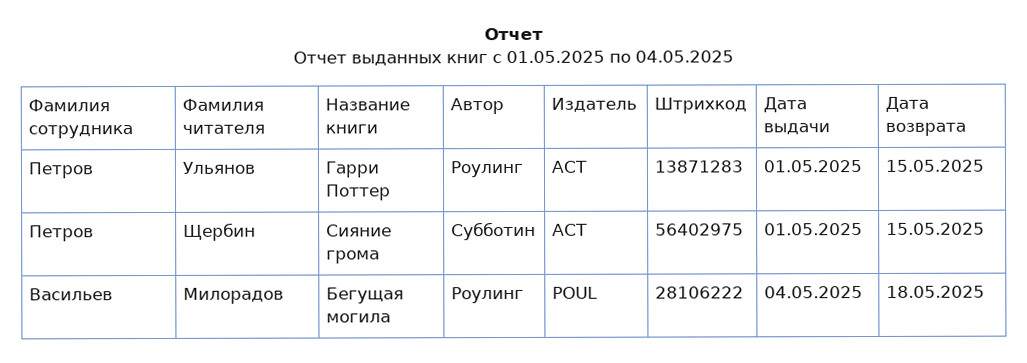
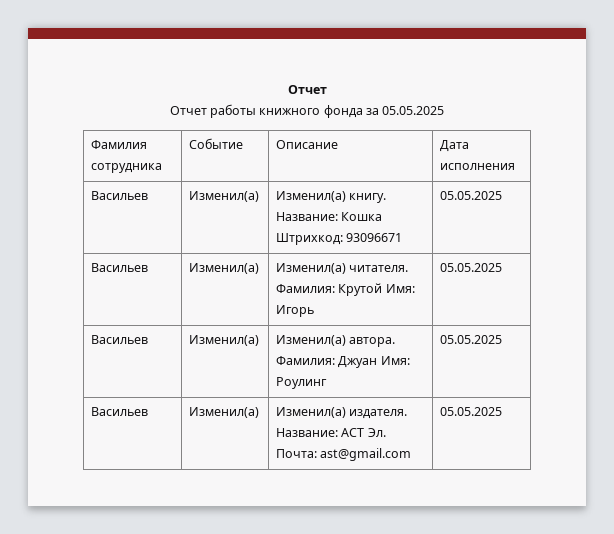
[350,50,734,66] [28,99,111,112] [28,125,134,139] [182,98,265,111] [182,124,266,134] [325,98,411,111] [325,124,379,134] [450,98,505,115] [551,97,638,112] [654,97,748,114] [763,97,808,113] [763,123,831,135] [885,96,930,112] [885,122,967,136] [28,162,94,179] [182,161,256,174] [325,161,380,178] [326,184,392,201] [450,160,524,178] [551,160,588,173] [654,160,744,173] [763,160,863,173] [885,159,985,172] [29,225,95,242] [183,222,257,241] [326,224,393,237] [326,250,381,264] [451,221,537,241] [552,223,589,236] [655,223,745,236] [764,223,864,236] [886,222,986,235] [29,288,114,301] [183,287,285,304] [326,287,405,304] [326,313,392,323] [451,286,525,304] [552,286,599,299] [655,286,745,299] [764,286,864,299] [886,285,986,298] выданных книг с 01.05.2025 по 04.05.2025 // Фамилия сотрудника | Фамилия читателя | Название книги | Автор | Издатель | Штрихкод | Дата выдачи | Дата возврата // Петров | Ульянов | Гарри Поттер | Роулинг | АСТ | 13871283 | 01.05.2025 | 15.05.2025 // Петров | Щербин | Сияние грома | Субботин | АСТ | 56402975 | 01.05.2025 | 15.05.2025 // Васильев | Милорадов | Бегущая могила | Роулинг | POUL | 28106222 | 04.05.2025 | 18.05.2025 -> [209,104,445,118] [90,140,147,149] [90,163,162,173] [188,138,243,149] [275,140,338,149] [439,140,469,152] [439,163,515,170] [90,191,148,200] [188,191,259,202] [275,191,387,203] [275,212,383,221] [275,233,403,245] [439,191,502,200] [90,263,148,272] [188,263,259,274] [275,263,409,274] [275,283,415,296] [275,305,314,317] [439,263,502,272] [90,335,148,344] [188,335,259,346] [275,335,396,347] [275,356,410,368] [275,377,327,389] [439,335,502,344] [90,407,148,416] [188,407,259,418] [275,407,408,419] [275,428,386,437] [275,448,412,461] [439,407,502,416] работы книжного фонда за 05.05.2025 // Фамилия сотрудника | Событие | Описание | Дата исполнения // Васильев | Изменил(а) | Изменил(а) книгу. Название: Кошка Штрихкод: 93096671 | 05.05.2025 // Васильев | Изменил(а) | Изменил(а) читателя. Фамилия: Крутой Имя: Игорь | 05.05.2025 // Васильев | Изменил(а) | Изменил(а) автора. Фамилия: Джуан Имя: Роулинг | 05.05.2025 // Васильев | Изменил(а) | Изменил(а) издателя. Название: АСТ Эл. Почта: ast@gmail.com | 05.05.2025

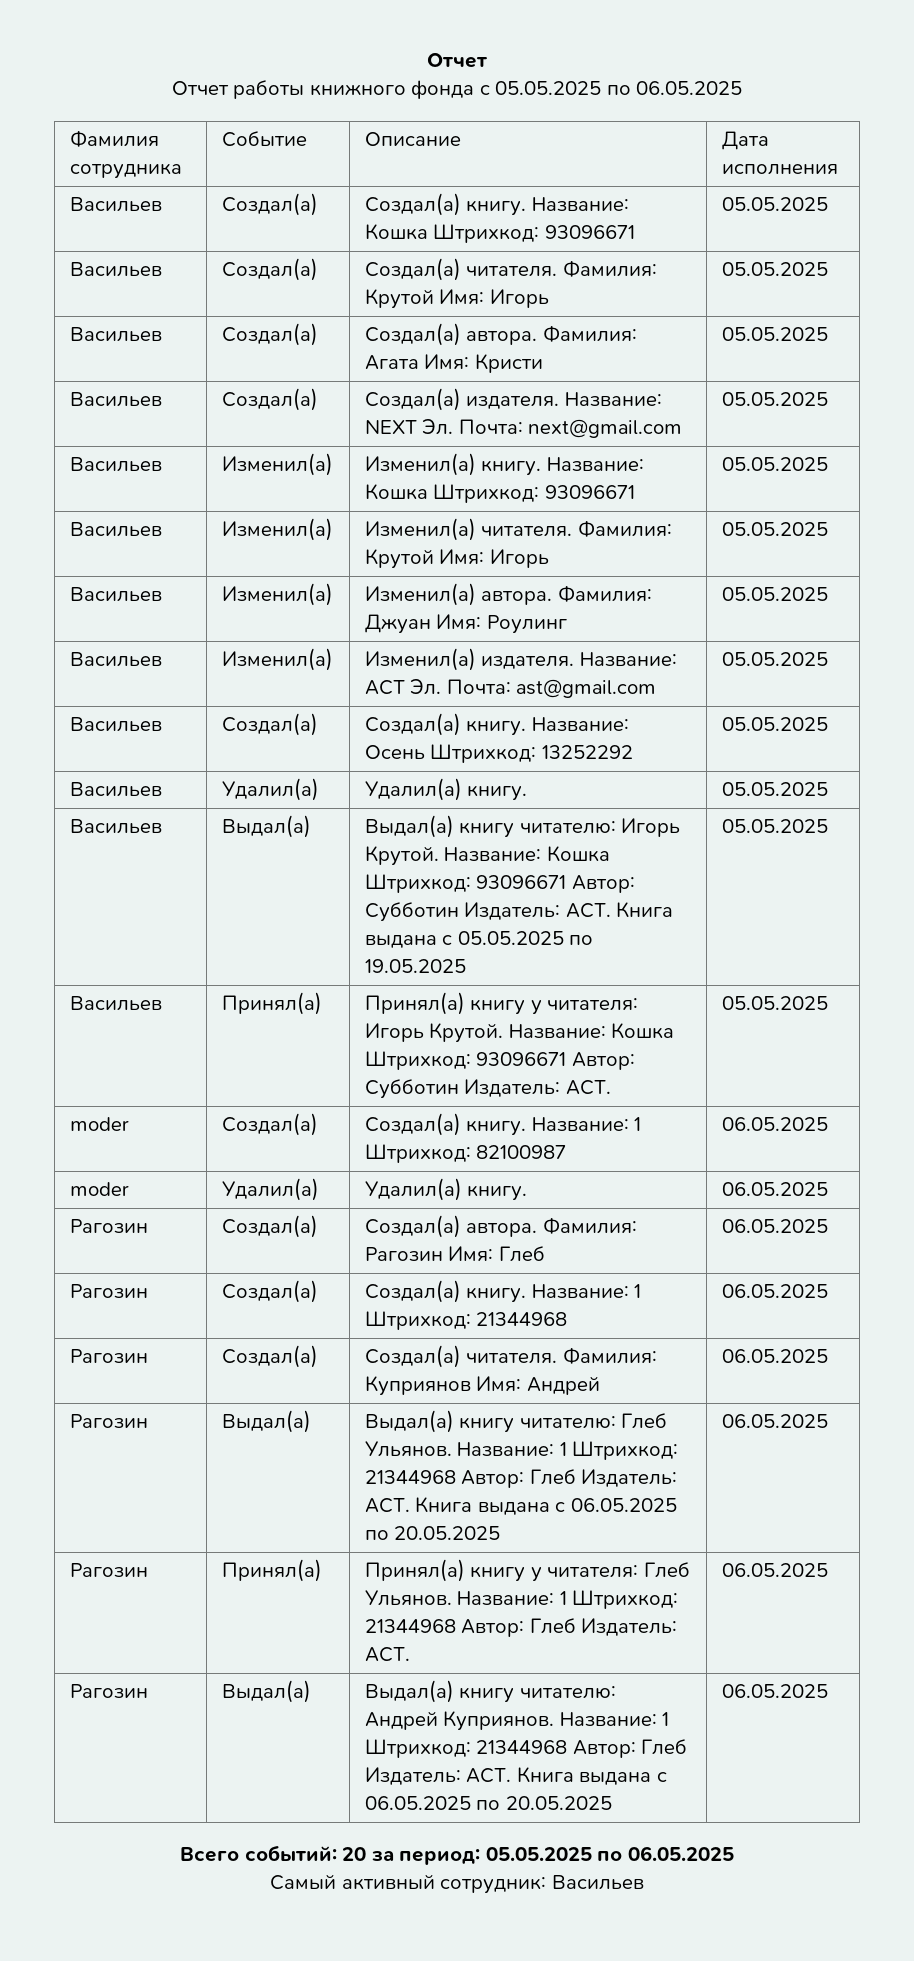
[366,106,445,115] за 05.05.2025 -> [479,81,743,95] с 05.05.2025 по 06.05.2025
(515, 166) none -> [69,197,162,212] [221,193,318,216] [364,193,629,216] [364,223,635,243] [721,197,828,211] [69,262,162,277] [221,258,318,281] [364,258,657,281] [364,288,549,309] [721,262,828,276] [69,327,162,342] [221,323,318,346] [364,323,637,346] [364,353,543,373] [721,327,828,341] [69,392,162,407] [221,388,318,411] [364,388,662,411] [364,419,683,438] [721,392,828,406] // Васильев | Создал(а) | Создал(а) книгу. Название: Кошка Штрихкод: 93096671 | 05.05.2025 // Васильев | Создал(а) | Создал(а) читателя. Фамилия: Крутой Имя: Игорь | 05.05.2025 // Васильев | Создал(а) | Создал(а) автора. Фамилия: Агата Имя: Кристи | 05.05.2025 // Васильев | Создал(а) | Создал(а) издателя. Название: NEXT Эл. Почта: next@gmail.com | 05.05.2025
(502, 411) none -> [69,717,162,732] [221,713,318,736] [364,713,629,736] [364,744,633,763] [721,717,828,731] [69,782,162,797] [221,778,319,801] [364,778,528,801] [721,782,828,796] [69,819,162,834] [221,815,311,838] [364,815,681,838] [364,845,610,866] [364,874,635,893] [364,901,674,922] [364,931,594,948] [364,959,466,973] [721,819,828,833] [69,996,162,1011] [221,992,322,1015] [364,992,639,1015] [364,1022,675,1043] [364,1051,635,1070] [364,1079,611,1099] [721,996,828,1010] [69,1117,129,1131] [221,1113,318,1136] [364,1113,642,1136] [364,1144,567,1163] [721,1117,828,1131] [69,1182,129,1196] [221,1178,319,1201] [364,1178,528,1201] [721,1182,828,1196] [69,1219,148,1233] [221,1215,318,1238] [364,1215,637,1238] [364,1246,545,1262] [721,1219,828,1233] [69,1284,148,1298] [221,1280,318,1303] [364,1280,642,1303] [364,1311,568,1330] [721,1284,828,1298] [69,1349,148,1363] [221,1345,318,1368] [364,1345,657,1368] [364,1375,600,1396] [721,1349,828,1363] [69,1414,148,1428] [221,1410,311,1433] [364,1410,668,1433] [364,1441,679,1460] [364,1469,678,1488] [364,1496,677,1515] [364,1526,501,1540] [721,1414,828,1428] [69,1563,148,1577] [221,1559,322,1582] [364,1559,690,1582] [364,1590,679,1609] [364,1618,678,1637] [364,1647,410,1662] [721,1563,828,1577] [69,1684,148,1698] [221,1680,311,1703] [364,1680,616,1703] [364,1710,670,1731] [364,1739,688,1758] [364,1766,667,1785] [364,1796,612,1810] [721,1684,828,1698] [180,1845,734,1865] [270,1874,644,1894] // Васильев | Создал(а) | Создал(а) книгу. Название: Осень Штрихкод: 13252292 | 05.05.2025 // Васильев | Удалил(а) | Удалил(а) книгу. | 05.05.2025 // Васильев | Выдал(а) | Выдал(а) книгу читателю: Игорь Крутой. Название: Кошка Штрихкод: 93096671 Автор: Субботин Издатель: АСТ. Книга выдана с 05.05.2025 по 19.05.2025 | 05.05.2025 // Васильев | Принял(а) | Принял(а) книгу у читателя: Игорь Крутой. Название: Кошка Штрихкод: 93096671 Автор: Субботин Издатель: АСТ. | 05.05.2025 // moder | Создал(а) | Создал(а) книгу. Название: 1 Штрихкод: 82100987 | 06.05.2025 // moder | Удалил(а) | Удалил(а) книгу. | 06.05.2025 // Рагозин | Создал(а) | Создал(а) автора. Фамилия: Рагозин Имя: Глеб | 06.05.2025 // Рагозин | Создал(а) | Создал(а) книгу. Название: 1 Штрихкод: 21344968 | 06.05.2025 // Рагозин | Создал(а) | Создал(а) читателя. Фамилия: Куприянов Имя: Андрей | 06.05.2025 // Рагозин | Выдал(а) | Выдал(а) книгу читателю: Глеб Ульянов. Название: 1 Штрихкод: 21344968 Автор: Глеб Издатель: АСТ. Книга выдана с 06.05.2025 по 20.05.2025 | 06.05.2025 // Рагозин | Принял(а) | Принял(а) книгу у читателя: Глеб Ульянов. Название: 1 Штрихкод: 21344968 Автор: Глеб Издатель: АСТ. | 06.05.2025 // Рагозин | Выдал(а) | Выдал(а) книгу читателю: Андрей Куприянов. Название: 1 Штрихкод: 21344968 Автор: Глеб Издатель: АСТ. Книга выдана с 06.05.2025 по 20.05.2025 | 06.05.2025 // Всего событий: 20 за период: 05.05.2025 по 06.05.2025 // Самый активный сотрудник: Васильев

